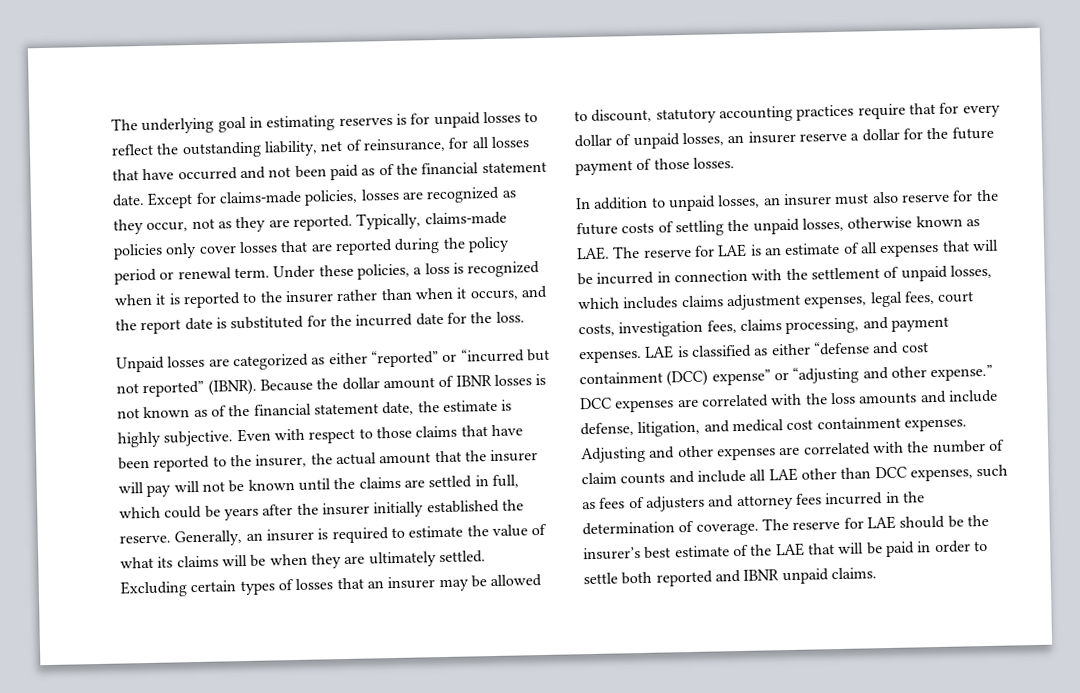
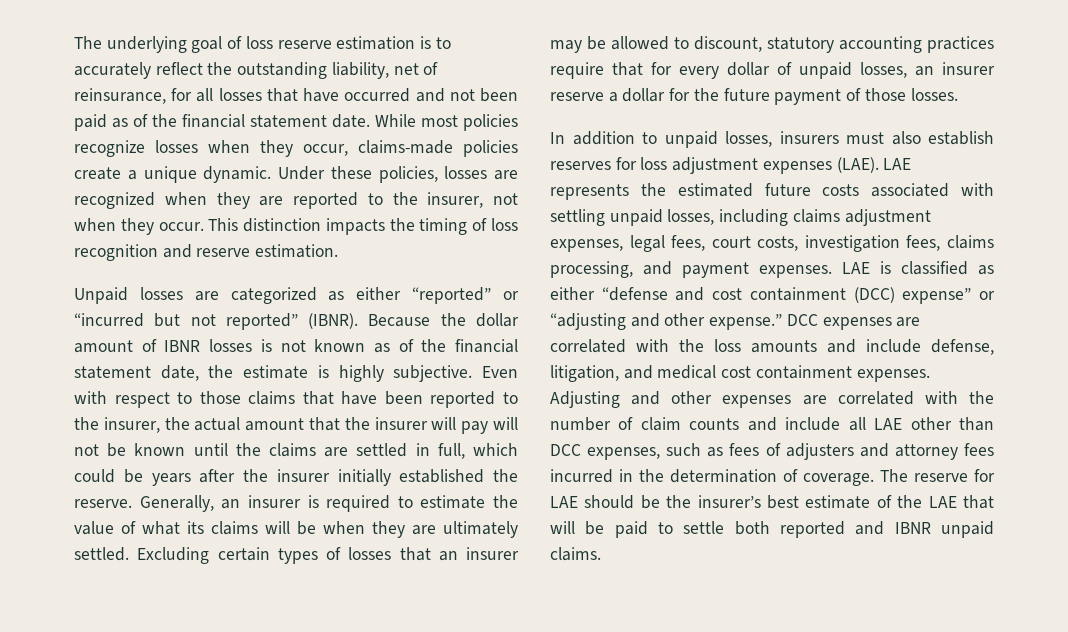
[248,111,539,132] in estimating reserves is for unpaid losses to -> [227,36,451,50] [74,62,151,79] of loss reserve estimation is to accurately
[147,186,516,209] [113,211,507,235] [113,236,510,260] [114,260,541,285] [114,285,548,309] [115,311,525,335] Except for claims-made policies, losses are recognized as they occur, not as they are reported. Typically, claims-made policies only cover losses that are reported during the policy period or renewal term. Under these policies, a loss is recognized when it is reported to the insurer rather than when it occurs, and the report date is substituted for the incurred date for the loss. -> [375,114,518,131] [74,140,518,157] [74,166,518,183] [74,192,518,209] [74,218,518,235] [74,244,339,261] While most policies recognize losses when they occur, claims-made policies create a unique dynamic. Under these policies, losses are recognized when they are reported to the insurer, not when they occur. This distinction impacts the timing of loss recognition and reserve estimation.
[763,189,999,207] [576,215,980,237] [576,239,999,261] [577,264,992,286] [578,296,679,310] an insurer must also reserve for the future costs of settling the unpaid losses, otherwise known as LAE. The reserve for LAE is an estimate of all expenses that will be incurred in connection with the settlement of unpaid losses, which includes -> [779,131,994,145] [550,157,912,174] [550,183,994,200] [550,209,789,226] insurers must also establish reserves for loss adjustment expenses (LAE). LAE represents the estimated future costs associated with settling unpaid losses, including
[917,540,971,554] in order -> (648, 529) none

